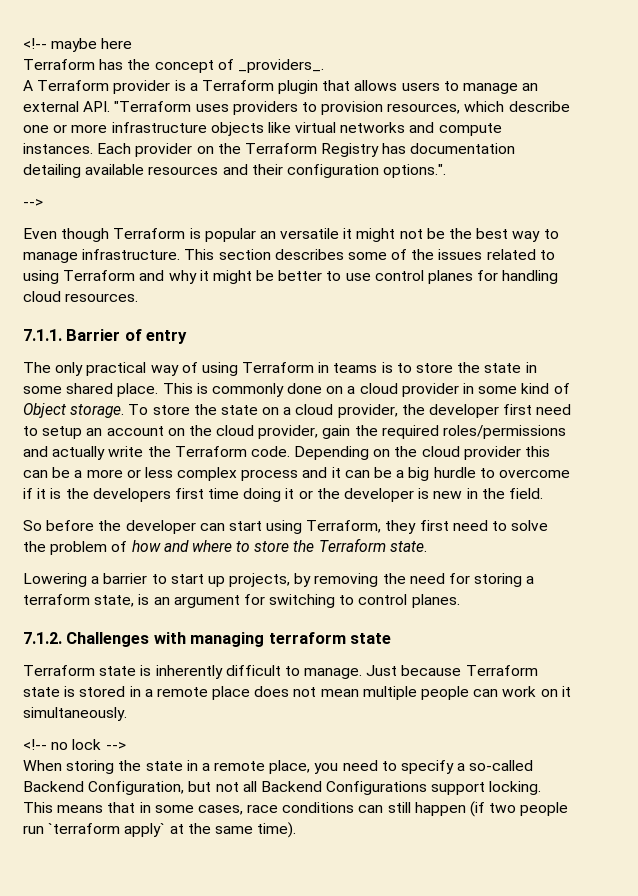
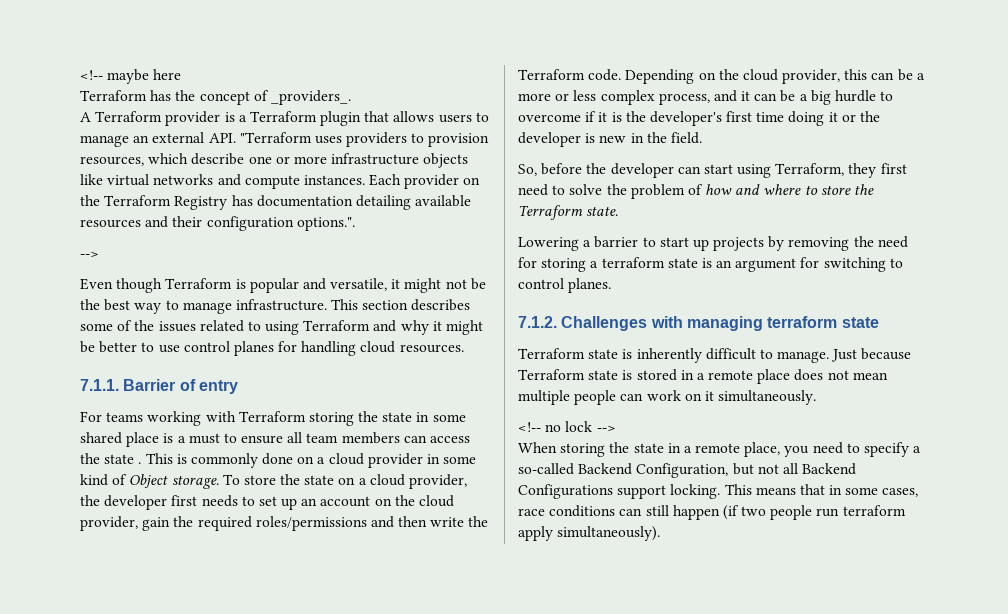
[259,228,340,239] an versatile -> [302,278,388,291] and versatile,
[23,362,454,376] The only practical way of using Terraform in teams is to store -> [80,411,354,426] For teams working with Terraform storing
[117,383,159,397] place. -> [126,432,471,447] [80,453,142,464] place is a must to ensure all team members can access the state .
[536,404,572,415] [23,426,83,439] need to setup -> [201,495,298,510] needs to set up
[52,446,106,460] actually -> [398,516,428,527] then
[463,446,521,460] provider -> [782,69,841,84] provider,
[241,469,299,481] process -> [658,93,710,105] process,
[92,488,171,502] developers -> [649,111,722,126] developer's
[23,520,42,531] So -> [518,164,537,176] So,
[229,573,291,587] projects, -> [713,237,765,251] projects
[94,595,135,607] state, -> [667,258,698,268] state
[48,822,297,838] `terraform apply` at the same time). -> [842,505,906,516] [518,526,661,541] terraform apply simultaneously).

